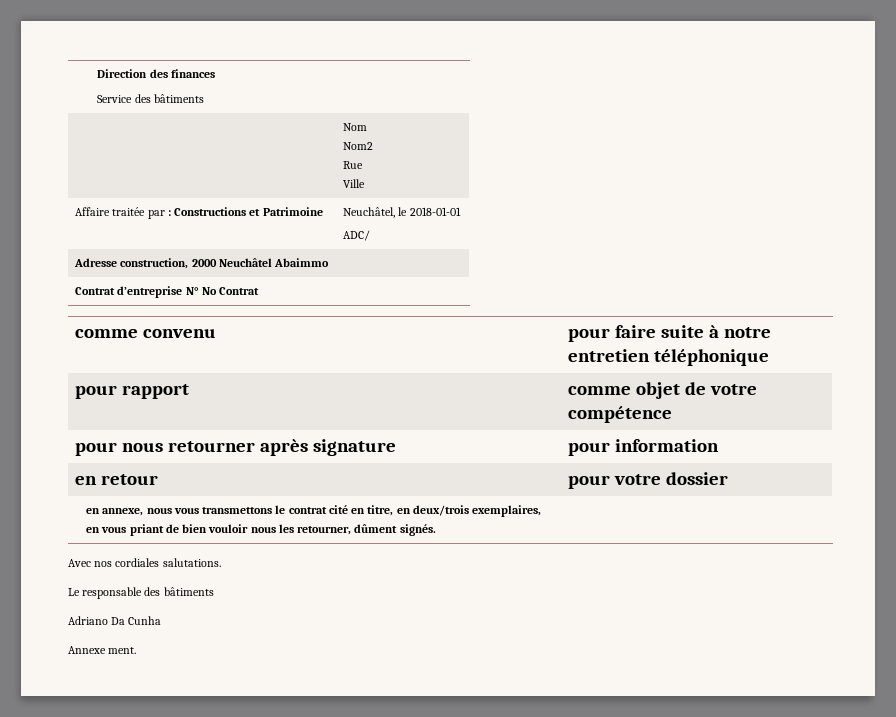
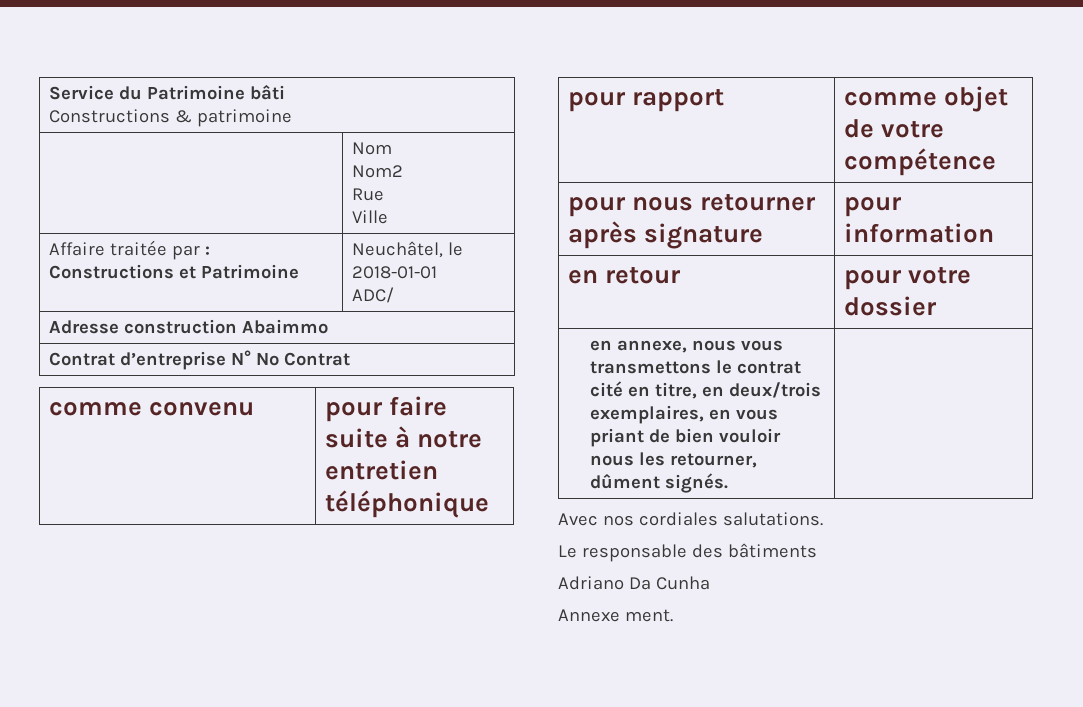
[97,69,215,78] [97,94,204,103] Direction des finances // Service des bâtiments -> [49,84,286,100] [49,109,293,127] Service du Patrimoine bâti // Constructions & patrimoine
[120,258,272,269] construction, 2000 Neuchâtel -> [124,319,238,334] construction

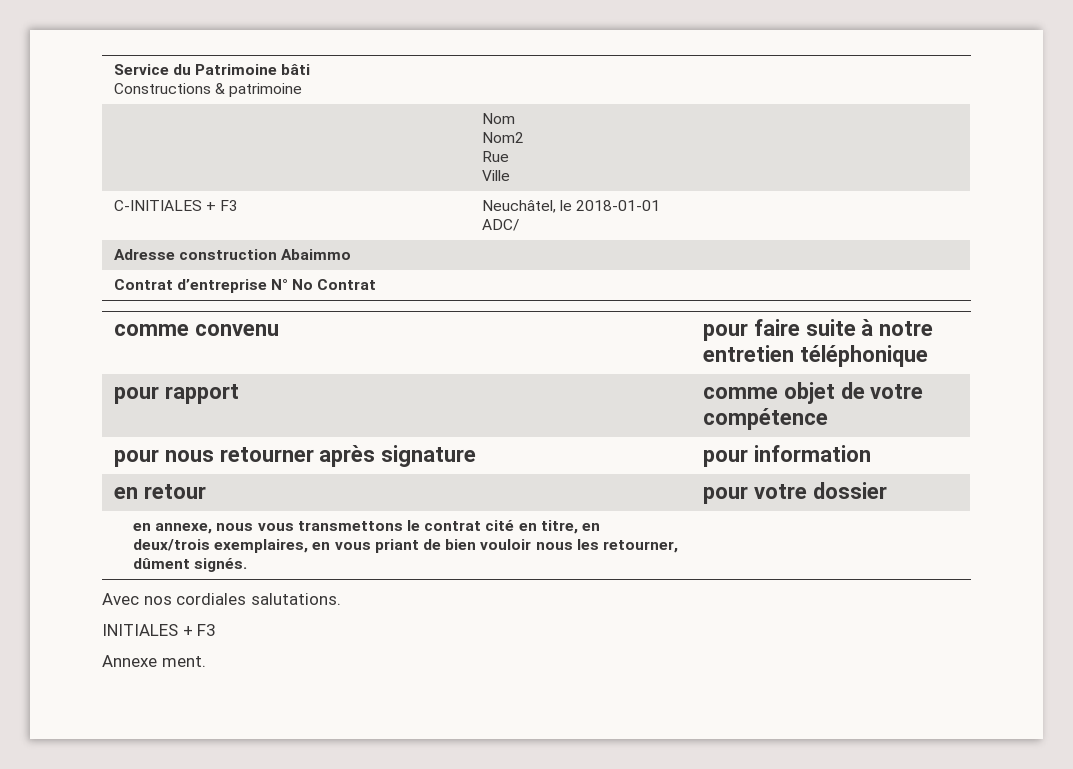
[49,240,211,260] [49,264,300,279] Affaire traitée par : Constructions et Patrimoine -> [113,200,238,211] C-INITIALES + F3
[558,543,817,562] [558,576,710,590] Le responsable des bâtiments // Adriano Da Cunha -> [102,624,217,636] INITIALES + F3

